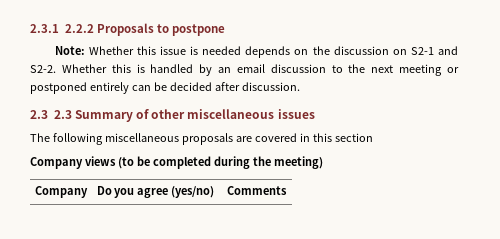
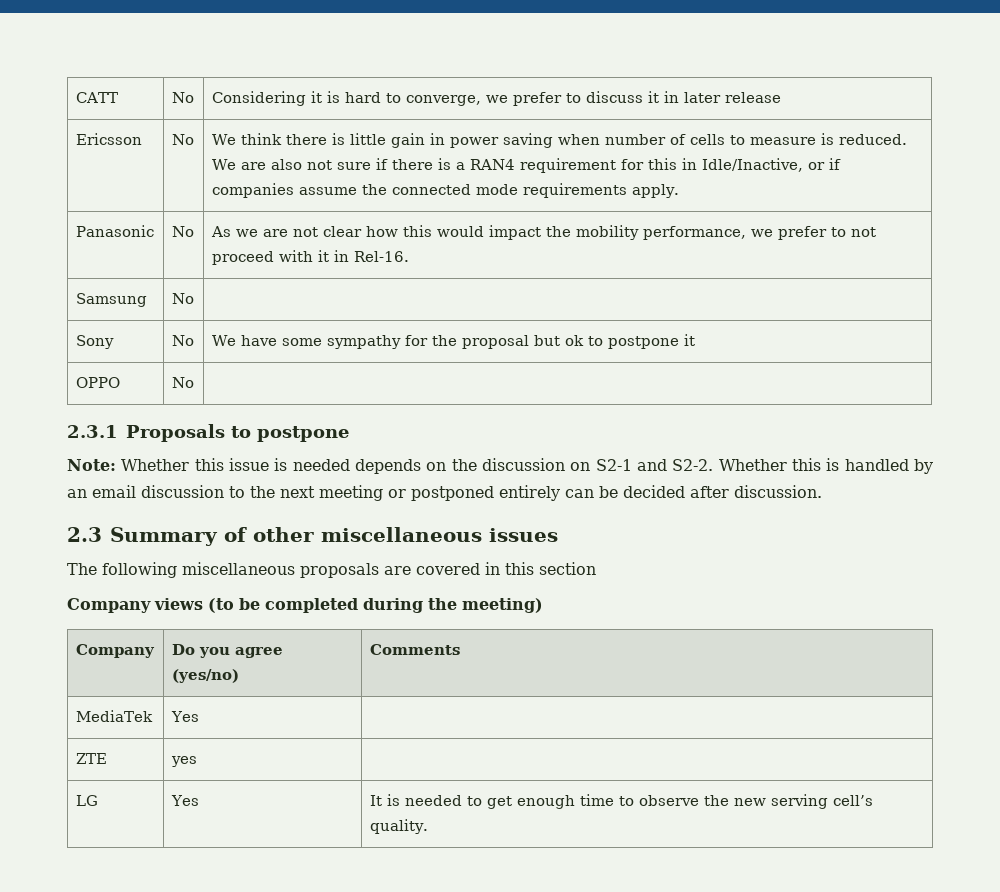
[30,24,94,33] 2.3.1 2.2.2 -> [75,92,118,103] [171,92,194,103] [211,91,781,106] [75,133,142,145] [171,134,194,145] [211,133,907,148] [211,158,841,173] [211,183,679,198] [75,225,154,237] [171,226,194,237] [210,225,876,240] [211,250,409,265] [75,293,147,307] [171,293,194,304] [75,335,114,349] [171,335,194,346] [211,334,695,349] [75,377,120,388] [171,377,194,388] [67,425,118,438] CATT | No | Considering it is hard to converge, we prefer to discuss it in later release // Ericsson | No | We think there is little gain in power saving when number of cells to measure is reduced. We are also not sure if there is a RAN4 requirement for this in Idle/Inactive, or if companies assume the connected mode requirements apply. // Panasonic | No | As we are not clear how this would impact the mobility performance, we prefer to not proceed with it in Rel-16. // Samsung | No | // Sony | No | We have some sympathy for the proposal but ok to postpone it // OPPO | No | // 2.3.1
[53,110,72,119] 2.3 -> (102, 534) none
(287, 190) none -> [75,710,153,722] [170,711,199,722] [75,753,107,764] [170,756,197,767] [75,795,98,806] [170,795,199,806] [369,794,873,809] [369,819,428,834] // MediaTek | Yes | // ZTE | yes | // LG | Yes | It is needed to get enough time to observe the new serving cell’s quality.

